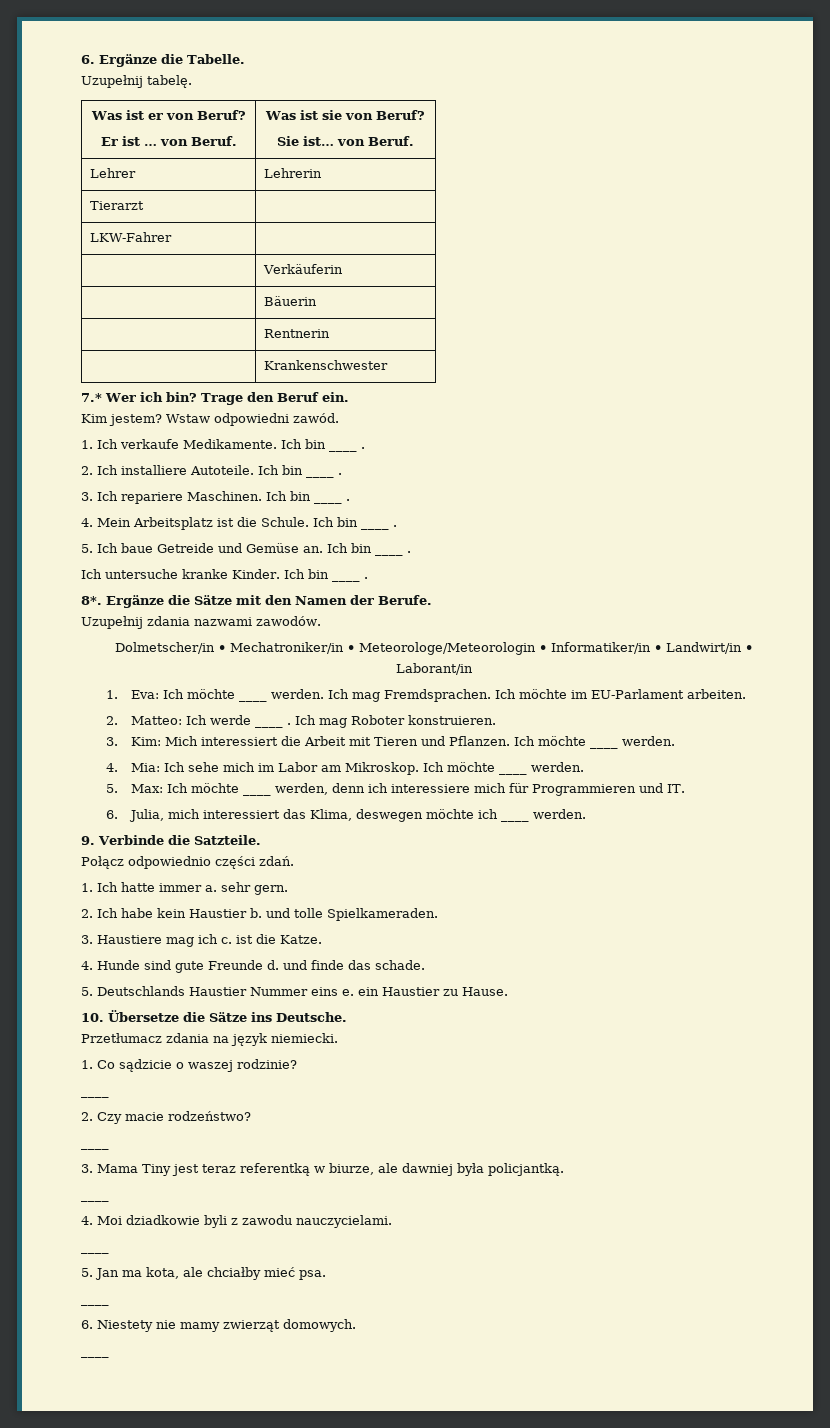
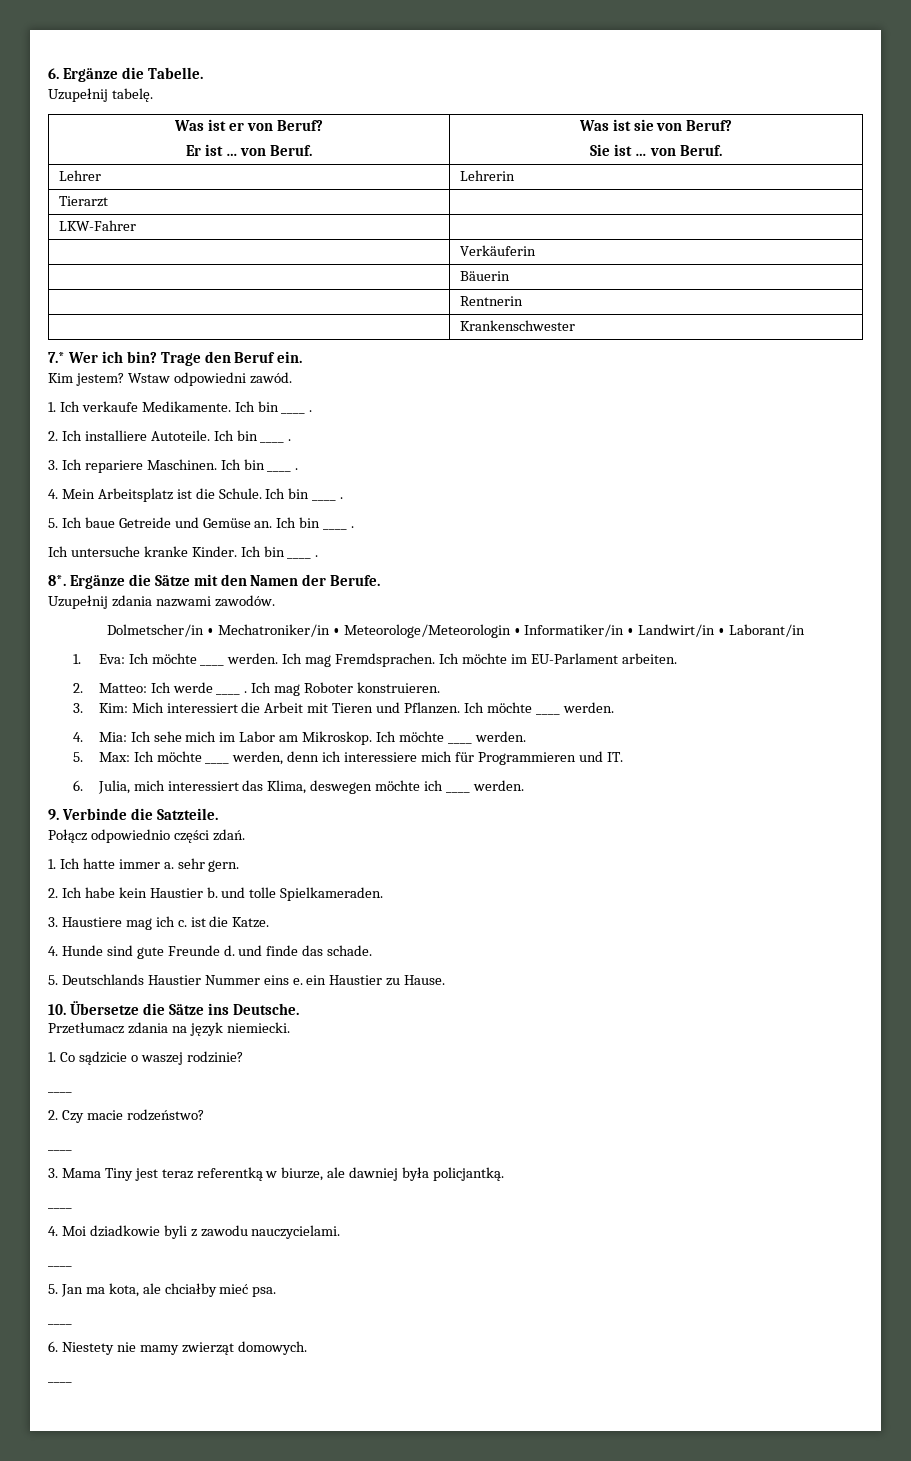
[303,136,334,146] ist… -> [614,144,647,156] ist …

